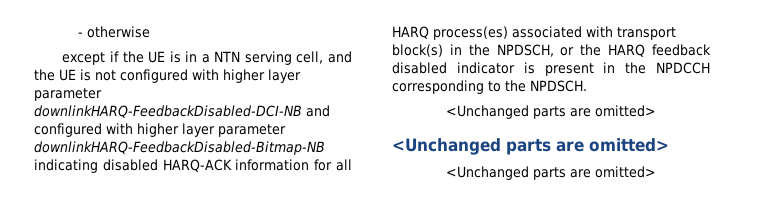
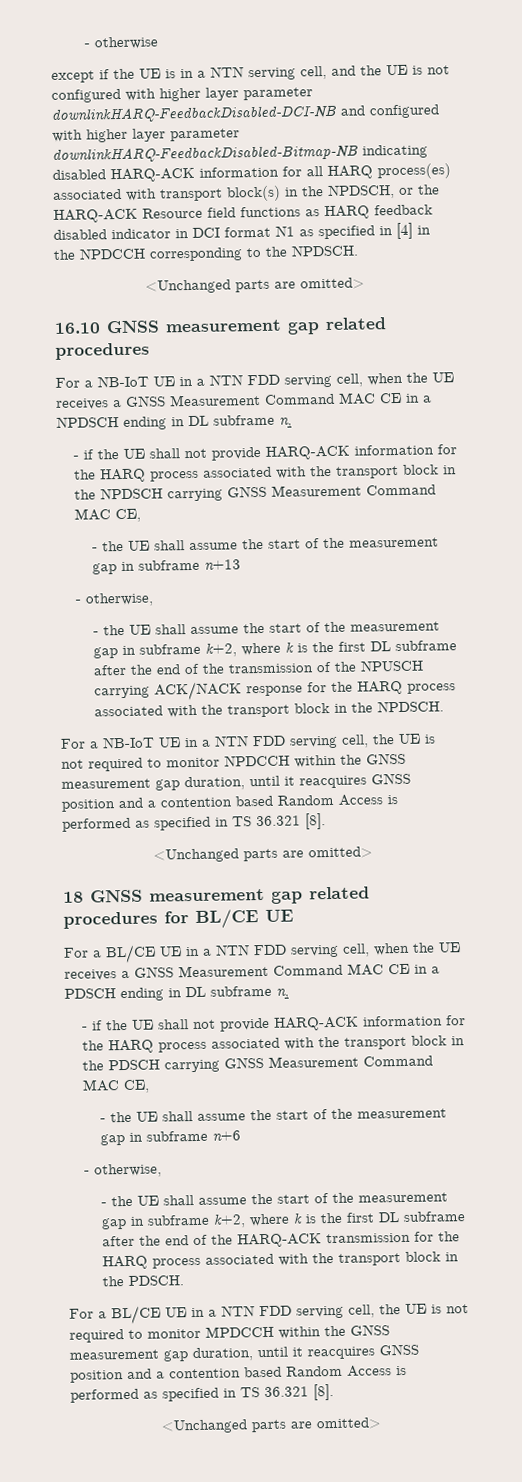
[608,44,711,57] [392,62,594,76] HARQ feedback disabled indicator is present -> [53,204,433,223] [53,222,413,240] HARQ-ACK Resource field functions as HARQ feedback disabled indicator in DCI format N1 as specified in [4]
[392,138,669,155] <Unchanged parts are omitted> -> [54,317,387,335] [55,342,150,360] [55,372,454,388] [56,392,432,410] [56,414,292,430] [72,444,457,461] [73,464,457,483] [73,484,436,502] [73,508,141,523] [91,537,439,552] [91,559,241,575] [74,592,154,607] [92,621,440,636] [92,640,457,659] [92,659,423,676] [93,680,456,701] [93,700,444,718] [60,733,436,749] [61,752,406,772] [61,772,411,791] [61,794,398,812] [62,813,326,832] [152,846,373,863] [63,886,370,904] [63,909,294,929] [63,942,461,964] [64,963,440,981] [64,985,289,1002] [81,1015,466,1032] [81,1035,465,1054] [81,1055,433,1073] [81,1079,150,1094] [99,1108,447,1123] [99,1130,241,1146] [83,1163,162,1178] [100,1192,448,1207] [100,1211,465,1230] [101,1231,460,1248] [101,1251,459,1270] [101,1275,184,1287] [69,1303,469,1325] [69,1324,390,1343] [69,1343,419,1362] [70,1365,407,1383] [70,1384,334,1403] 16.10 GNSS measurement gap related procedures // For a NB-IoT UE in a NTN FDD serving cell, when the UE receives a GNSS Measurement Command MAC CE in a NPDSCH ending in DL subframe n, // - if the UE shall not provide HARQ-ACK information for the HARQ process associated with the transport block in the NPDSCH carrying GNSS Measurement Command MAC CE, // - the UE shall assume the start of the measurement gap in subframe n+13 // - otherwise, // - the UE shall assume the start of the measurement gap in subframe k+2, where k is the first DL subframe after the end of the transmission of the NPUSCH carrying ACK/NACK response for the HARQ process associated with the transport block in the NPDSCH. // For a NB-IoT UE in a NTN FDD serving cell, the UE is not required to monitor NPDCCH within the GNSS measurement gap duration, until it reacquires GNSS position and a contention based Random Access is performed as specified in TS 36.321 [8]. // <Unchanged parts are omitted> // 18 GNSS measurement gap related procedures for BL/CE UE // For a BL/CE UE in a NTN FDD serving cell, when the UE receives a GNSS Measurement Command MAC CE in a PDSCH ending in DL subframe n, // - if the UE shall not provide HARQ-ACK information for the HARQ process associated with the transport block in the PDSCH carrying GNSS Measurement Command MAC CE, // - the UE shall assume the start of the measurement gap in subframe n+6 // - otherwise, // - the UE shall assume the start of the measurement gap in subframe k+2, where k is the first DL subframe after the end of the HARQ-ACK transmission for the HARQ process associated with the transport block in the PDSCH. // For a BL/CE UE in a NTN FDD serving cell, the UE is not required to monitor MPDCCH within the GNSS measurement gap duration, until it reacquires GNSS position and a contention based Random Access is performed as specified in TS 36.321 [8].

